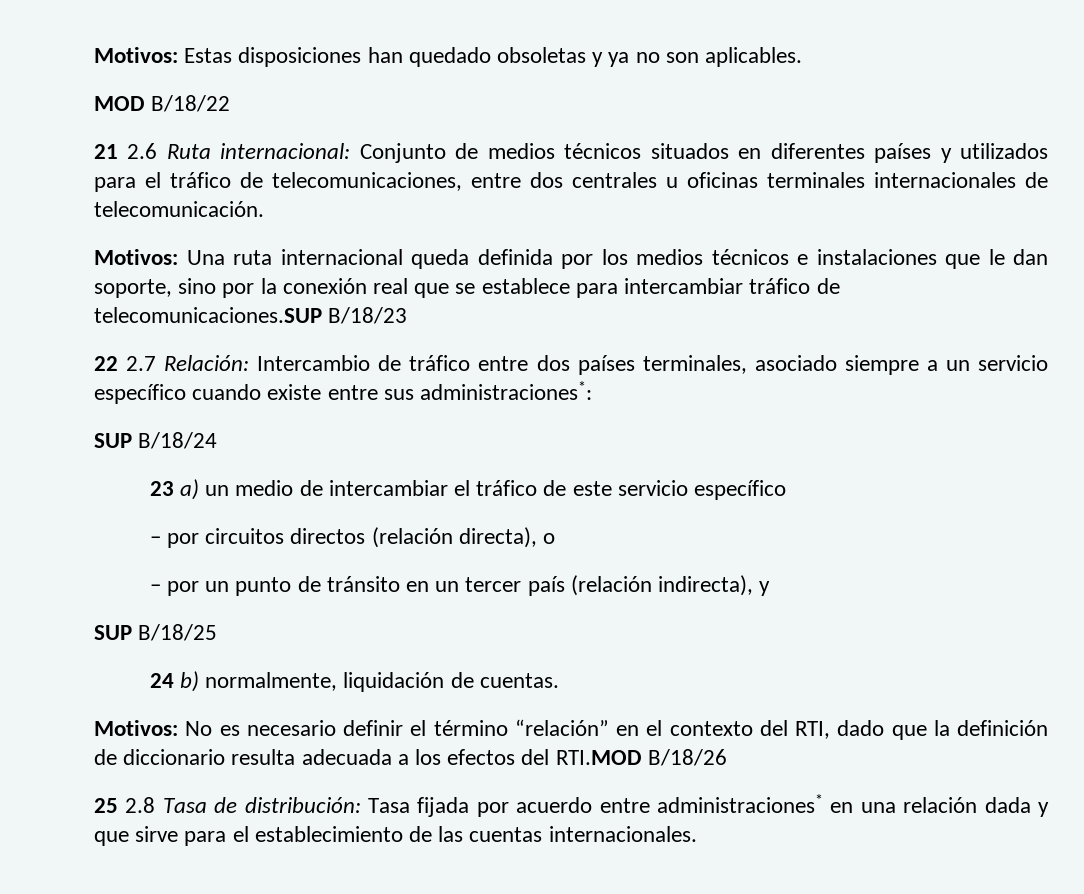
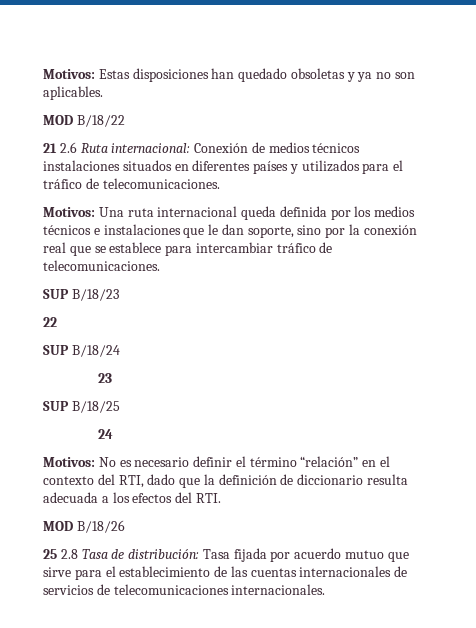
[359,143,446,163] Conjunto -> [194,143,249,153] Conexión
(642, 151) none -> [43,160,120,171] instalaciones
[272,172,1048,191] [94,201,264,217] telecomunicaciones, entre dos centrales u oficinas terminales internacionales de telecomunicación. -> [102,178,220,189] telecomunicaciones.
[94,307,322,323] telecomunicaciones.SUP -> [43,260,160,271] [43,289,69,299] telecomunicaciones. // SUP
[126,355,1048,375] [94,381,593,404] [94,432,218,449] [149,479,787,500] [149,527,556,548] [149,575,771,596] [94,624,218,641] [149,671,559,692] 2.7 Relación: Intercambio de tráfico entre dos países terminales, asociado siempre a un servicio específico cuando existe entre sus administraciones*: // SUP B/18/24 // 23 a) un medio de intercambiar el tráfico de este servicio específico // – por circuitos directos (relación directa), o // – por un punto de tránsito en un tercer país (relación indirecta), y // SUP B/18/25 // 24 b) normalmente, liquidación de cuentas. -> [43,345,120,357] [98,373,113,383] [43,401,120,413] [98,429,114,439] // SUP B/18/24 // 23 // SUP B/18/25 // 24
[555,750,642,765] RTI.MOD -> [195,493,221,503] [43,521,73,531] RTI. // MOD
[599,794,1049,817] entre administraciones* en una relación dada y -> [345,550,385,559] mutuo
(543, 834) none -> [299,566,408,577] [43,584,229,595] internacionales de servicios de telecomunicaciones

